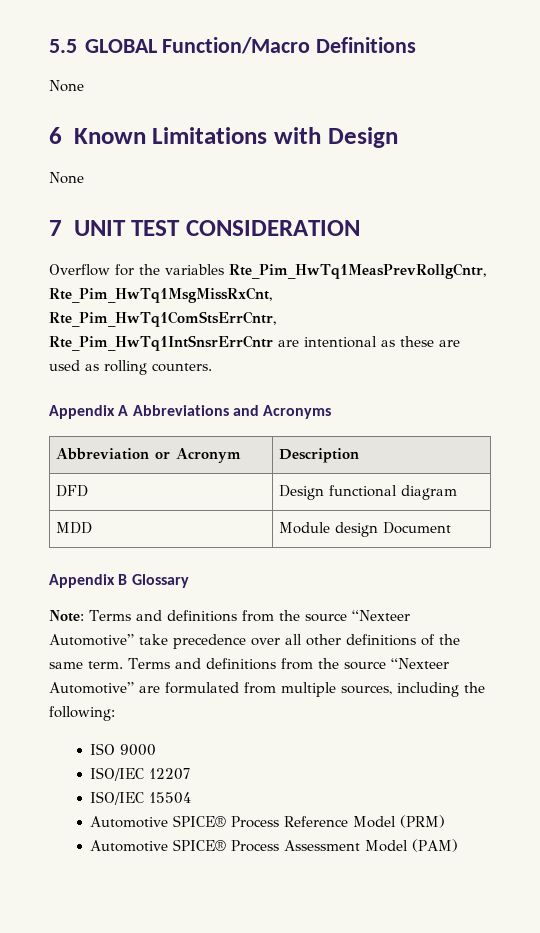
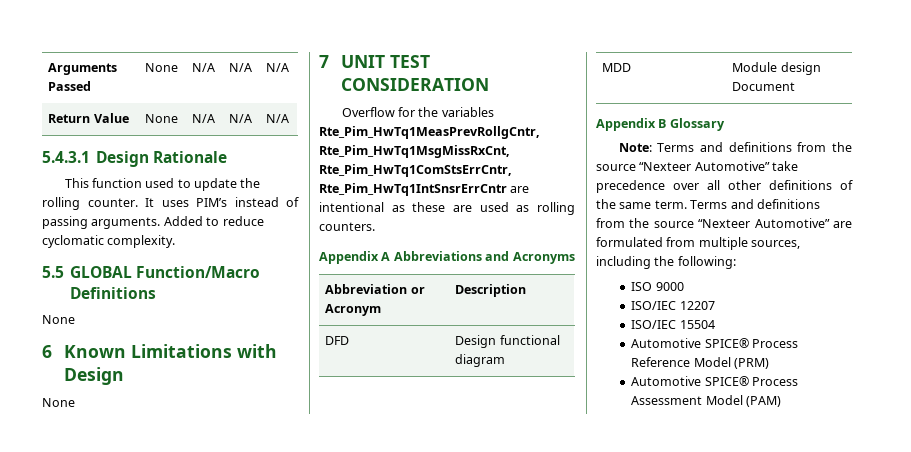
(49, 46) none -> [48,63,118,75] [48,81,92,91] [145,63,179,72] [192,63,216,72] [229,63,253,72] [266,63,290,72] [48,113,129,123] [145,114,179,123] [192,114,216,123] [229,114,253,123] [266,114,290,123] [42,151,228,167] [64,178,261,191] [42,197,299,210] [42,216,264,229] [42,235,176,248] Arguments Passed | None | N/A | N/A | N/A // Return Value | None | N/A | N/A | N/A // 5.4.3.1 Design Rationale // This function used to update the rolling counter. It uses PIM’s instead of passing arguments. Added to reduce cyclomatic complexity. //

